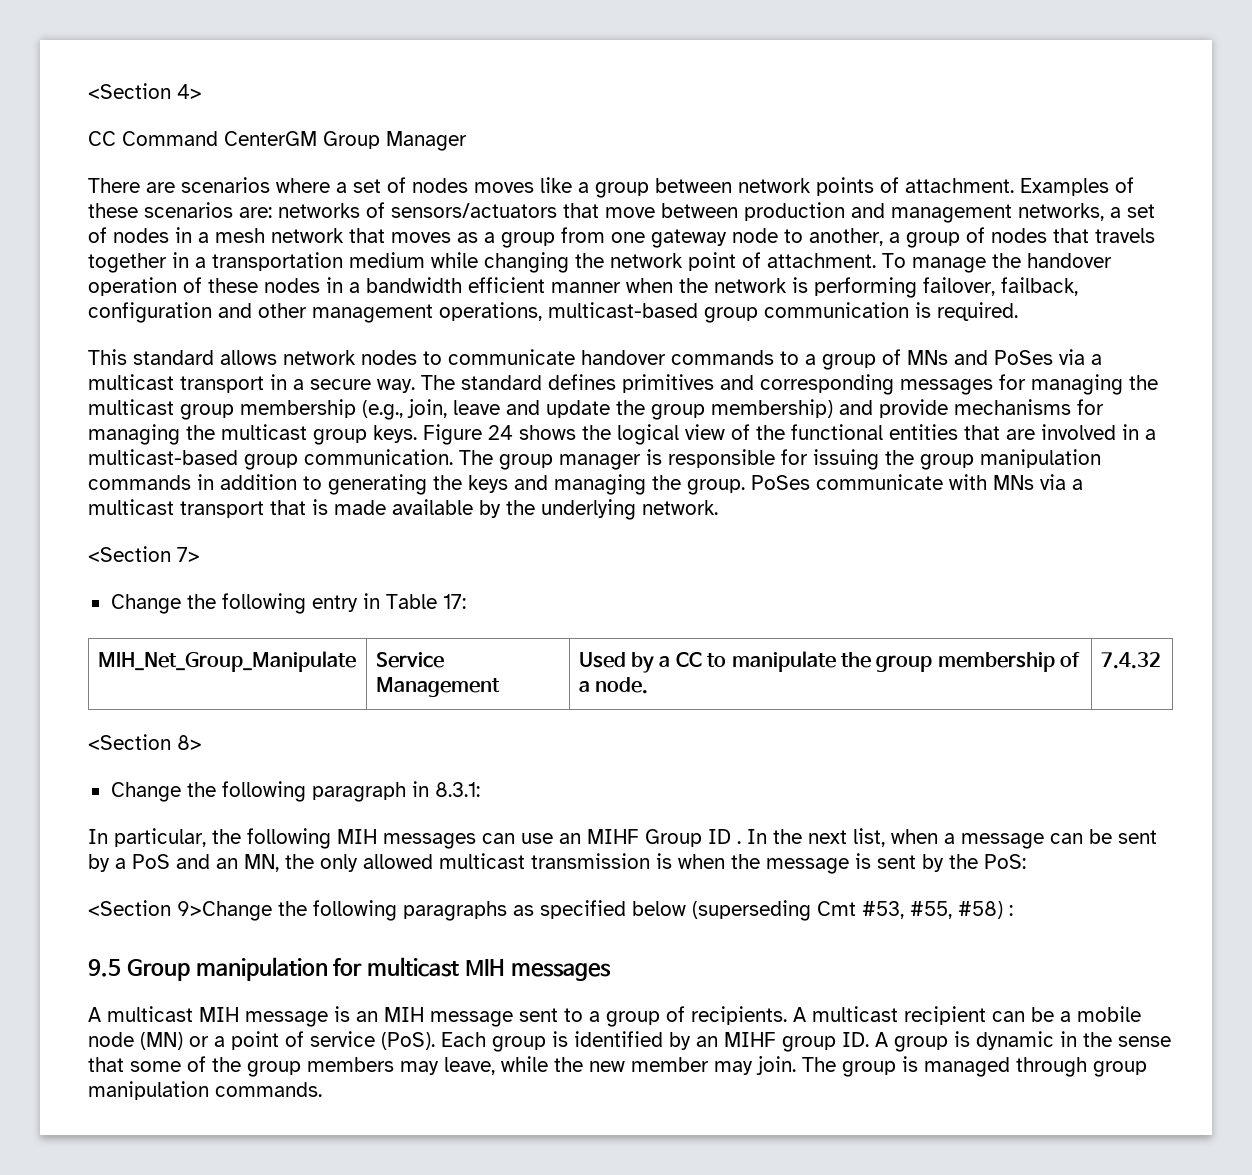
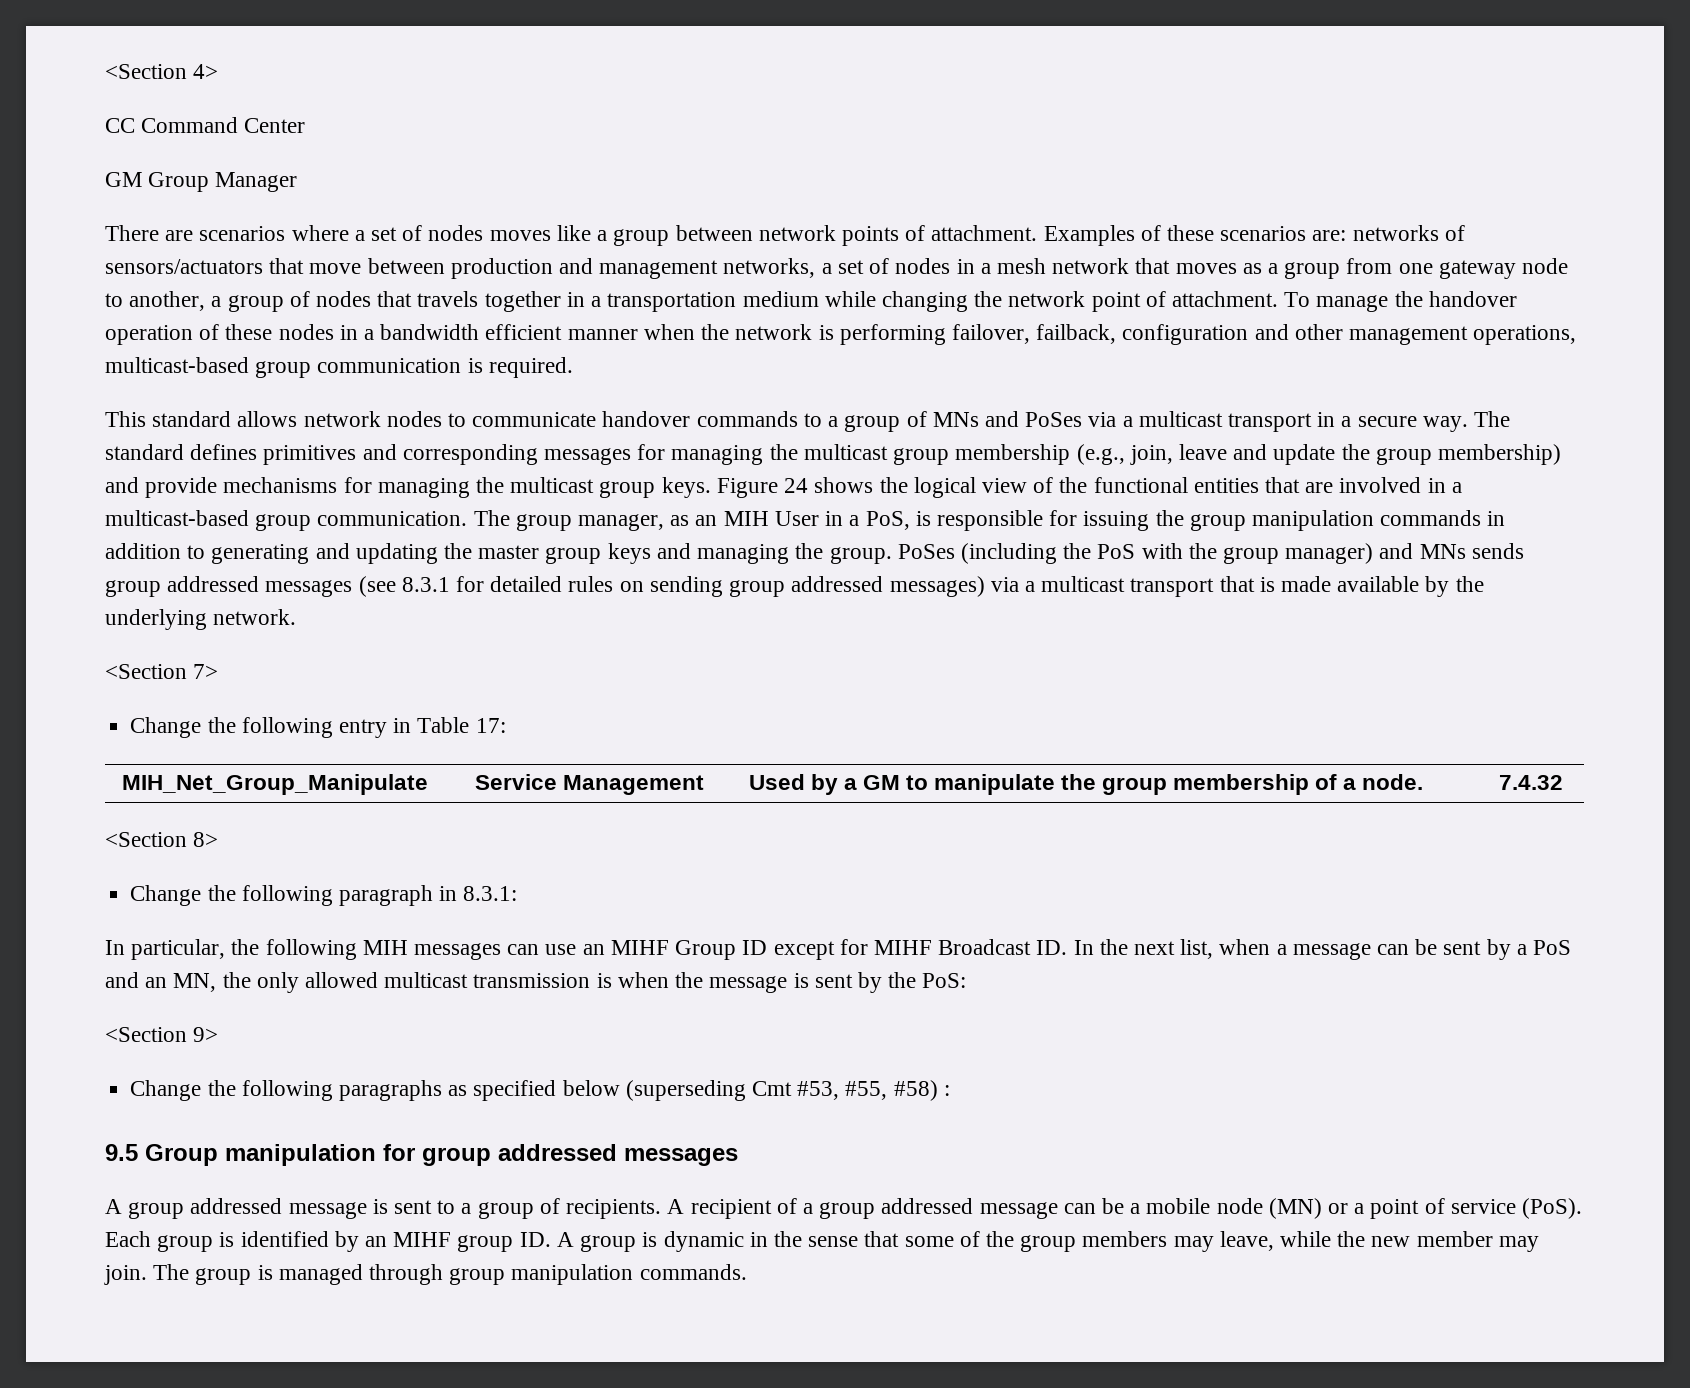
[224,131,317,146] CenterGM -> [244,118,306,133] [105,172,142,187] Center // GM
[559,454,641,470] manager -> [578,511,910,531] manager, as an MIH User in a PoS,
[433,475,462,490] the -> [315,543,602,564] and updating the master group
[816,474,1034,490] communicate with MNs -> [960,543,1524,564] [105,576,985,597] (including the PoS with the group manager) and MNs sends group addressed messages (see 8.3.1 for detailed rules on sending group addressed messages)
[675,652,702,667] CC -> [862,775,900,790] GM
[737,841,741,844] . -> [773,939,1068,960] except for MIHF Broadcast ID.
[177,901,272,921] 9>Change -> [193,1027,219,1042] [130,1080,202,1101] 9> // Change
[367,957,505,977] multicast MIH -> [422,1144,617,1166] group addressed
[107,1006,513,1027] multicast MIH message is an MIH message -> [128,1198,388,1219] group addressed message is
[812,1006,986,1025] multicast recipient -> [690,1198,1058,1219] recipient of a group addressed message

